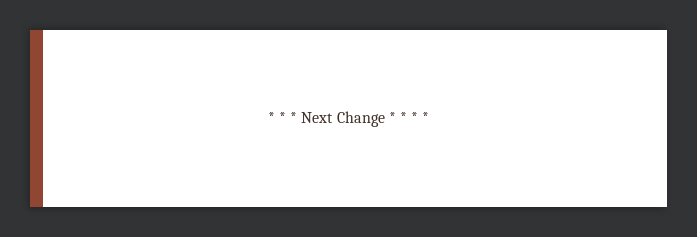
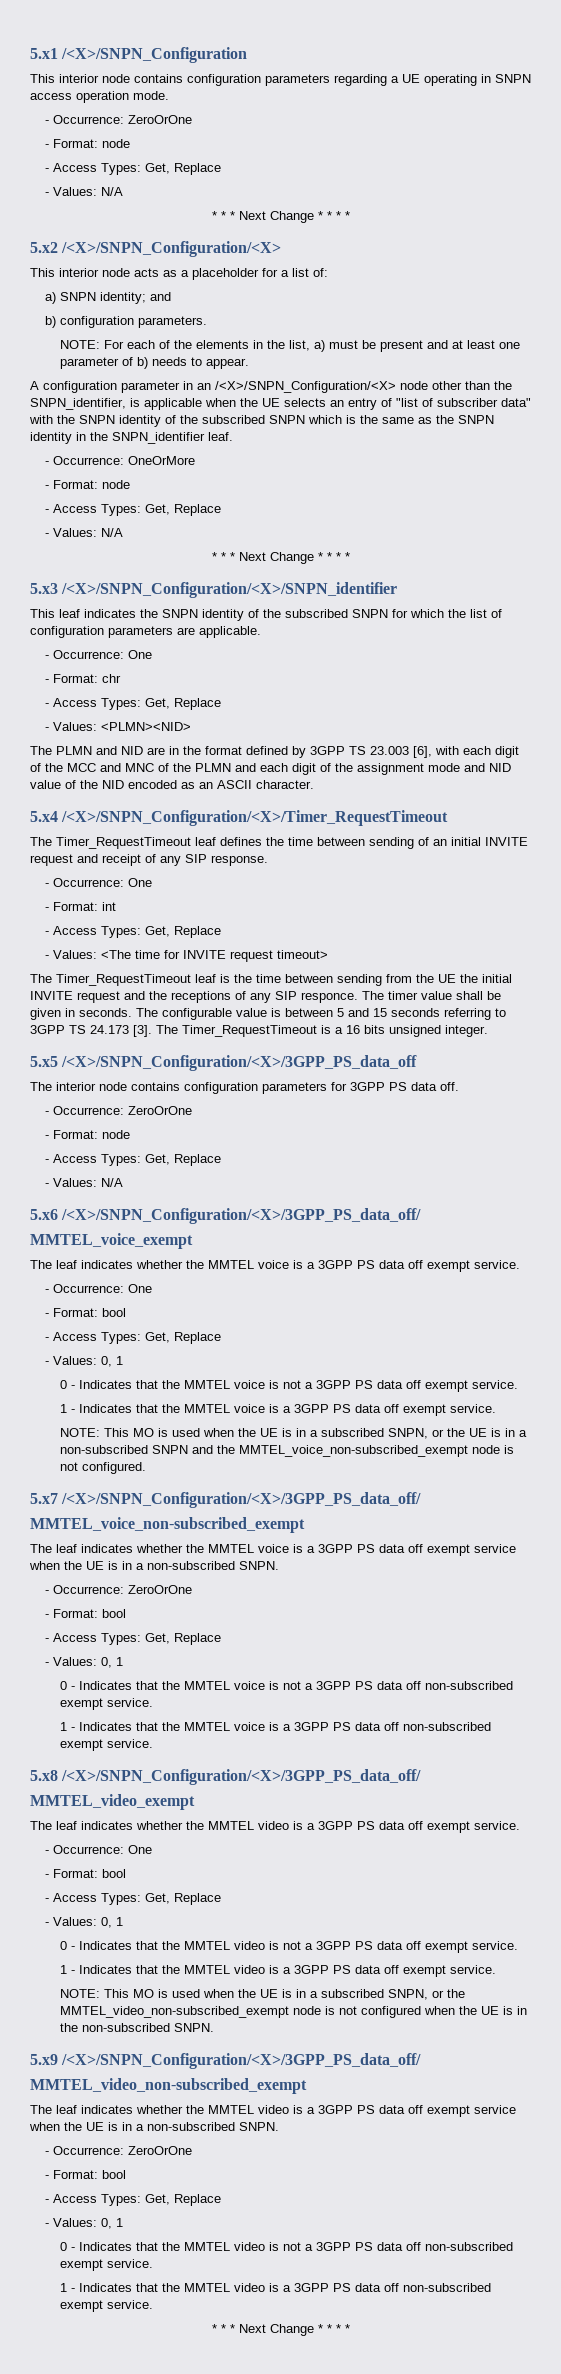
[267,111,430,127] * * * Next Change * * * * -> [30,47,248,63] [30,74,531,86] [30,91,169,103] [44,115,192,124] [44,139,130,148] [44,163,221,175] [44,187,123,196] [211,211,350,223] [30,241,282,257] [30,268,328,280] [44,292,171,304] [44,316,207,328] [59,340,520,352] [59,357,249,369] [30,381,512,393] [30,398,531,410] [29,415,494,427] [30,432,233,444] [44,456,195,465] [44,480,130,489] [44,504,221,516] [44,528,123,537] [211,552,350,564] [30,582,398,598] [30,609,502,621] [30,626,261,638] [44,650,152,659] [44,674,121,683] [44,698,221,710] [44,722,191,731] [30,746,519,758] [30,763,511,775] [30,780,314,789] [30,810,449,826] [30,837,528,849] [30,854,268,866] [44,878,152,887] [44,902,116,911] [44,926,221,938] [44,950,328,962] [30,974,512,986] [30,991,501,1003] [30,1008,506,1020] [30,1025,488,1037] [30,1055,418,1071] [30,1082,459,1094] [44,1106,192,1115] [44,1130,130,1139] [44,1154,221,1166] [44,1178,123,1187] [30,1208,422,1224] [30,1233,193,1249] [30,1260,520,1272] [44,1284,152,1293] [44,1308,126,1317] [44,1332,221,1344] [44,1356,123,1367] [59,1380,518,1392] [59,1404,496,1416] [59,1428,527,1439] [59,1445,514,1457] [59,1462,146,1474] [30,1492,422,1508] [30,1517,305,1533] [30,1544,516,1556] [29,1561,279,1570] [44,1585,192,1594] [44,1609,126,1618] [44,1633,221,1645] [44,1657,123,1668] [59,1681,513,1690] [59,1698,153,1710] [59,1722,491,1731] [59,1739,153,1751] [30,1769,422,1785] [30,1794,195,1810] [30,1821,520,1833] [44,1845,152,1854] [44,1869,126,1878] [44,1893,221,1905] [44,1917,123,1928] [59,1941,518,1953] [59,1965,496,1977] [59,1989,465,2000] [59,2006,527,2018] [59,2023,214,2032] [30,2053,422,2069] [30,2078,307,2094] [30,2105,516,2117] [29,2122,279,2131] [44,2146,192,2155] [44,2170,126,2179] [44,2194,221,2206] [44,2218,123,2229] [59,2242,513,2251] [59,2259,153,2271] [59,2283,491,2292] [59,2300,153,2312] [211,2324,350,2336] 5.x1 /<X>/SNPN_Configuration // This interior node contains configuration parameters regarding a UE operating in SNPN access operation mode. // - Occurrence: ZeroOrOne // - Format: node // - Access Types: Get, Replace // - Values: N/A // * * * Next Change * * * * // 5.x2 /<X>/SNPN_Configuration/<X> // This interior node acts as a placeholder for a list of: // a) SNPN identity; and // b) configuration parameters. // NOTE: For each of the elements in the list, a) must be present and at least one parameter of b) needs to appear. // A configuration parameter in an /<X>/SNPN_Configuration/<X> node other than the SNPN_identifier, is applicable when the UE selects an entry of "list of subscriber data" with the SNPN identity of the subscribed SNPN which is the same as the SNPN identity in the SNPN_identifier leaf. // - Occurrence: OneOrMore // - Format: node // - Access Types: Get, Replace // - Values: N/A // * * * Next Change * * * * // 5.x3 /<X>/SNPN_Configuration/<X>/SNPN_identifier // This leaf indicates the SNPN identity of the subscribed SNPN for which the list of configuration parameters are applicable. // - Occurrence: One // - Format: chr // - Access Types: Get, Replace // - Values: <PLMN><NID> // The PLMN and NID are in the format defined by 3GPP TS 23.003 [6], with each digit of the MCC and MNC of the PLMN and each digit of the assignment mode and NID value of the NID encoded as an ASCII character. // 5.x4 /<X>/SNPN_Configuration/<X>/Timer_RequestTimeout // The Timer_RequestTimeout leaf defines the time between sending of an initial INVITE request and receipt of any SIP response. // - Occurrence: One // - Format: int // - Access Types: Get, Replace // - Values: <The time for INVITE request timeout> // The Timer_RequestTimeout leaf is the time between sending from the UE the initial INVITE request and the receptions of any SIP responce. The timer value shall be given in seconds. The configurable value is between 5 and 15 seconds referring to 3GPP TS 24.173 [3]. The Timer_RequestTimeout is a 16 bits unsigned integer. // 5.x5 /<X>/SNPN_Configuration/<X>/3GPP_PS_data_off // The interior node contains configuration parameters for 3GPP PS data off. // - Occurrence: ZeroOrOne // - Format: node // - Access Types: Get, Replace // - Values: N/A // 5.x6 /<X>/SNPN_Configuration/<X>/3GPP_PS_data_off/ // MMTEL_voice_exempt // The leaf indicates whether the MMTEL voice is a 3GPP PS data off exempt service. // - Occurrence: One // - Format: bool // - Access Types: Get, Replace // - Values: 0, 1 // 0 - Indicates that the MMTEL voice is not a 3GPP PS data off exempt service. // 1 - Indicates that the MMTEL voice is a 3GPP PS data off exempt service. // NOTE: This MO is used when the UE is in a subscribed SNPN, or the UE is in a non-subscribed SNPN and the MMTEL_voice_non-subscribed_exempt node is not configured. // 5.x7 /<X>/SNPN_Configuration/<X>/3GPP_PS_data_off/ // MMTEL_voice_non-subscribed_exempt // The leaf indicates whether the MMTEL voice is a 3GPP PS data off exempt service when the UE is in a non-subscribed SNPN. // - Occurrence: ZeroOrOne // - Format: bool // - Access Types: Get, Replace // - Values: 0, 1 // 0 - Indicates that the MMTEL voice is not a 3GPP PS data off non-subscribed exempt service. // 1 - Indicates that the MMTEL voice is a 3GPP PS data off non-subscribed exempt service. // 5.x8 /<X>/SNPN_Configuration/<X>/3GPP_PS_data_off/ // MMTEL_video_exempt // The leaf indicates whether the MMTEL video is a 3GPP PS data off exempt service. // - Occurrence: One // - Format: bool // - Access Types: Get, Replace // - Values: 0, 1 // 0 - Indicates that the MMTEL video is not a 3GPP PS data off exempt service. // 1 - Indicates that the MMTEL video is a 3GPP PS data off exempt service. // NOTE: This MO is used when the UE is in a subscribed SNPN, or the MMTEL_video_non-subscribed_exempt node is not configured when the UE is in the non-subscribed SNPN. // 5.x9 /<X>/SNPN_Configuration/<X>/3GPP_PS_data_off/ // MMTEL_video_non-subscribed_exempt // The leaf indicates whether the MMTEL video is a 3GPP PS data off exempt service when the UE is in a non-subscribed SNPN. // - Occurrence: ZeroOrOne // - Format: bool // - Access Types: Get, Replace // - Values: 0, 1 // 0 - Indicates that the MMTEL video is not a 3GPP PS data off non-subscribed exempt service. // 1 - Indicates that the MMTEL video is a 3GPP PS data off non-subscribed exempt service. // * * * Next Change * * * *

